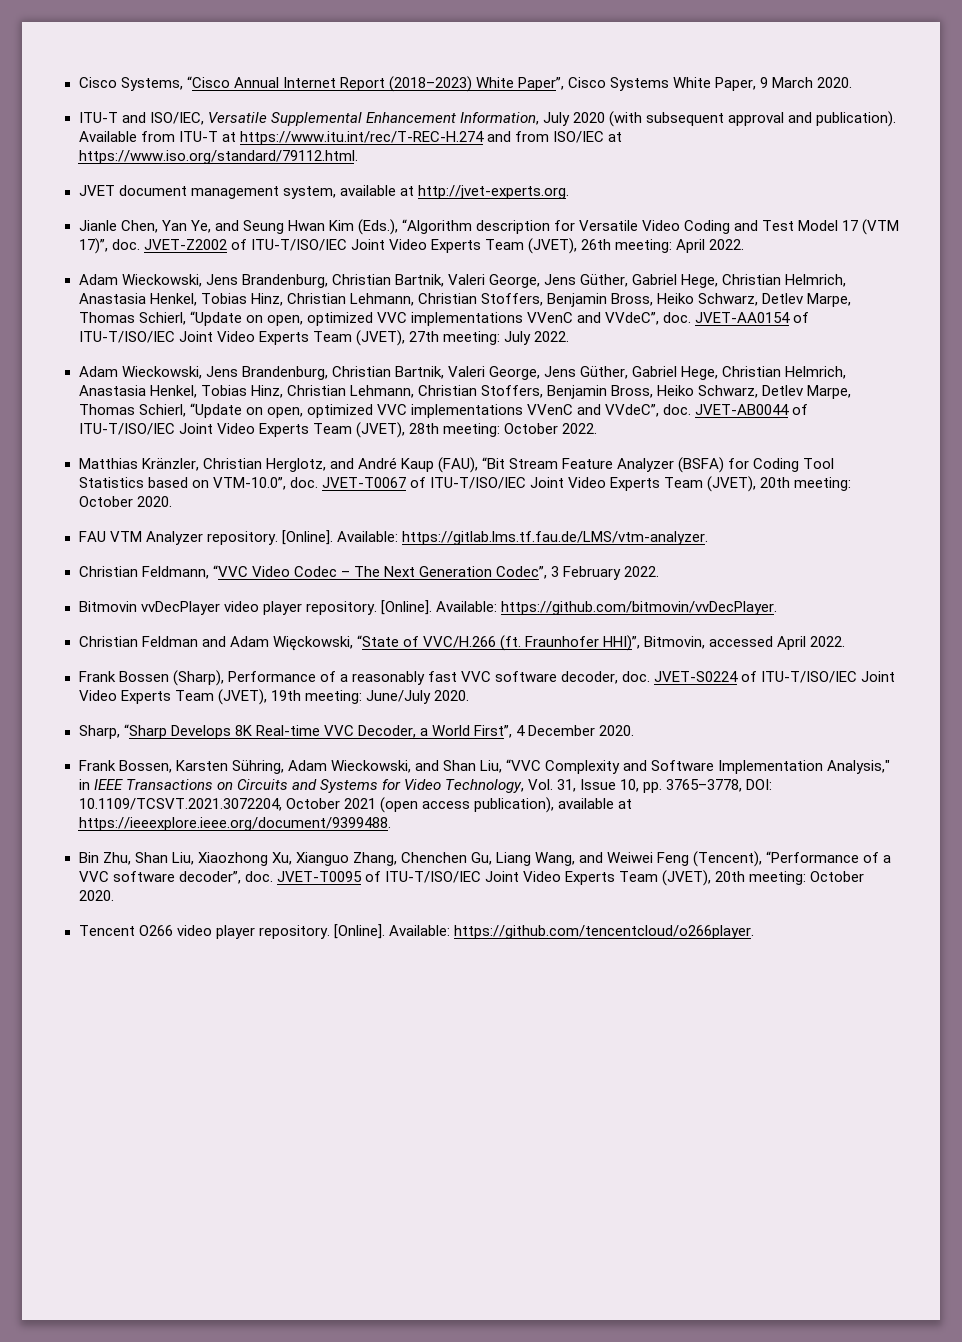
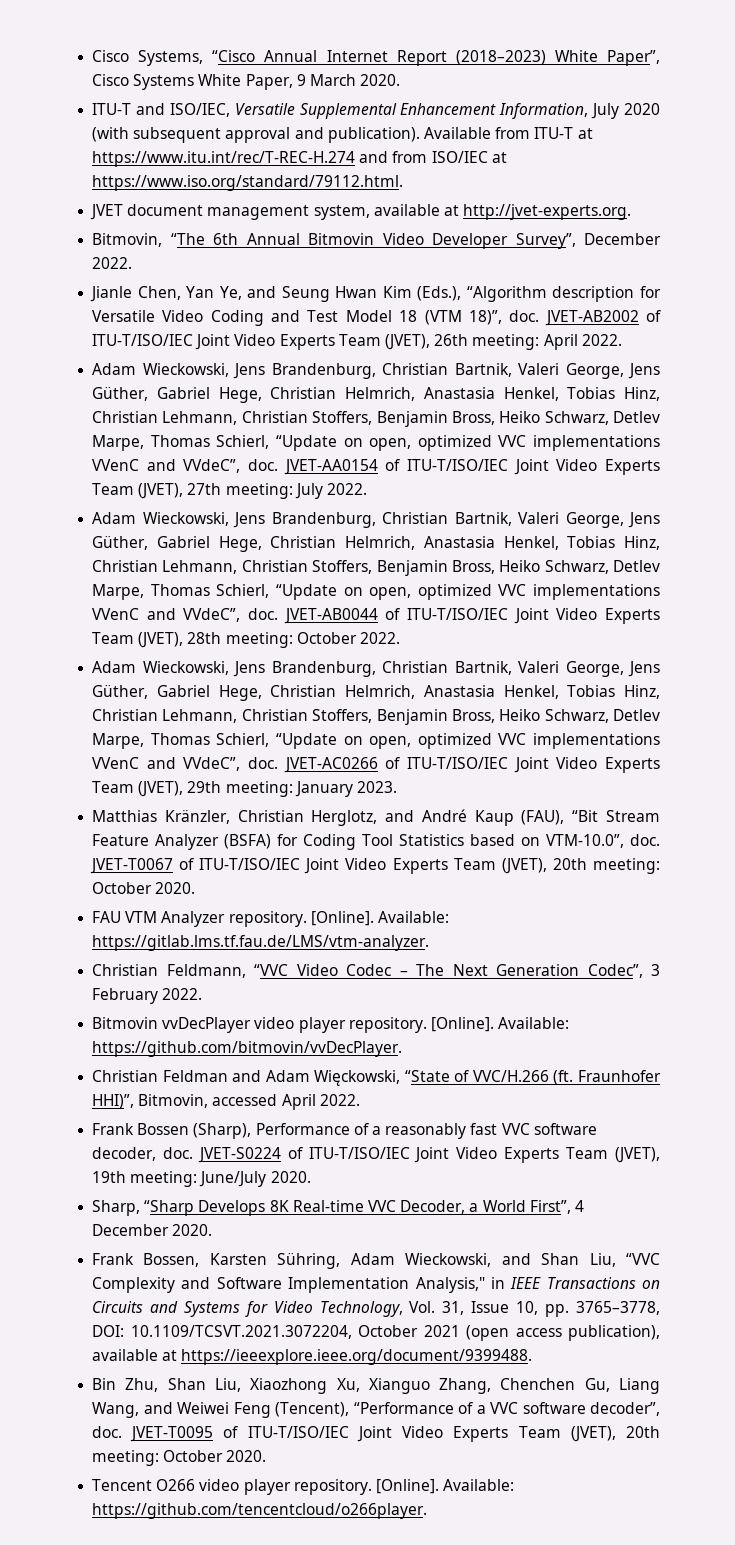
(569, 192) none -> [92,233,661,249] [92,257,133,269] // Bitmovin, “The 6th Annual Bitmovin Video Developer Survey”, December 2022.
[842,219,900,235] [78,238,227,254] 17 (VTM 17)”, doc. JVET-Z2002 -> [399,310,639,326] 18 (VTM 18)”, doc. JVET-AB2002
(597, 428) none -> [92,661,660,677] [92,685,660,701] [92,709,660,725] [92,733,660,749] [92,757,661,773] [92,781,397,797] // Adam Wieckowski, Jens Brandenburg, Christian Bartnik, Valeri George, Jens Güther, Gabriel Hege, Christian Helmrich, Anastasia Henkel, Tobias Hinz, Christian Lehmann, Christian Stoffers, Benjamin Bross, Heiko Schwarz, Detlev Marpe, Thomas Schierl, “Update on open, optimized VVC implementations VVenC and VVdeC”, doc. JVET-AC0266 of ITU-T/ISO/IEC Joint Video Experts Team (JVET), 29th meeting: January 2023.

